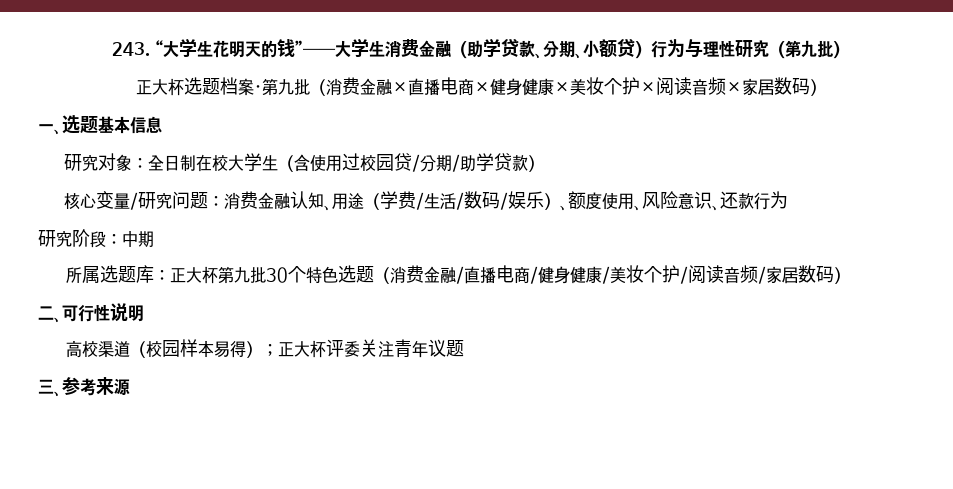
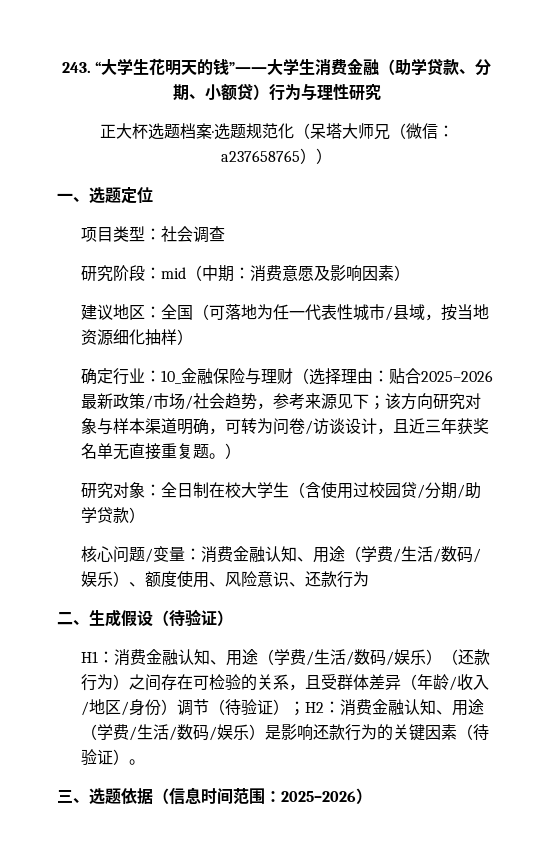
[768,40,849,59] （第九批） -> (381, 92) none
[261,77,826,96] [38,115,162,135] 第九批（消费金融×直播电商×健身健康×美妆个护×阅读音频×家居数码） // 一、选题基本信息 -> [213,123,454,140] [221,148,332,164] [57,187,153,204] [81,226,226,243] [81,265,411,282] [81,304,490,321] [81,329,194,346] [81,368,494,385] [81,393,482,410] [81,418,490,435] [81,443,242,460] 选题规范化（呆塔大师兄（微信：a237658765）） // 一、选题定位 // 项目类型：社会调查 // 研究阶段：mid（中期：消费意愿及影响因素） // 建议地区：全国（可落地为任一代表性城市/县域，按当地资源细化抽样） // 确定行业：10_金融保险与理财（选择理由：贴合2025–2026最新政策/市场/社会趋势，参考来源见下；该方向研究对象与样本渠道明确，可转为问卷/访谈设计，且近三年获奖名单无直接重复题。）
[95,191,208,210] 变量/研究问题 -> [113,546,186,563] 问题/变量
[38,229,154,248] [66,265,851,284] [38,303,144,323] [66,339,465,358] [38,377,130,397] 研究阶段：中期 // 所属选题库：正大杯第九批30个特色选题（消费金融/直播电商/健身健康/美妆个护/阅读音频/家居数码） // 二、可行性说明 // 高校渠道（校园样本易得）；正大杯评委关注青年议题 // 三、参考来源 -> [57,609,233,627] [81,649,491,666] [81,674,490,691] [81,699,485,716] [81,724,490,741] [81,749,146,765] [57,787,372,805] 二、生成假设（待验证） // H1：消费金融认知、用途（学费/生活/数码/娱乐）（还款行为）之间存在可检验的关系，且受群体差异（年龄/收入/地区/身份）调节（待验证）；H2：消费金融认知、用途（学费/生活/数码/娱乐）是影响还款行为的关键因素（待验证）。 // 三、选题依据（信息时间范围：2025–2026）

